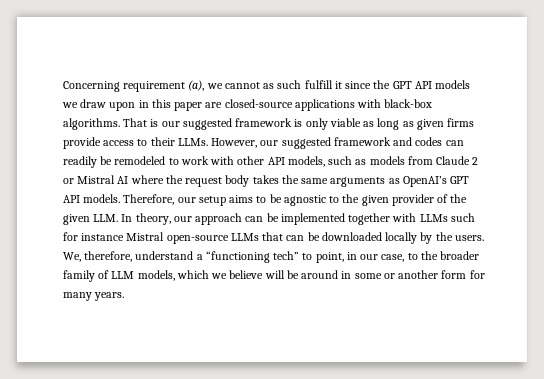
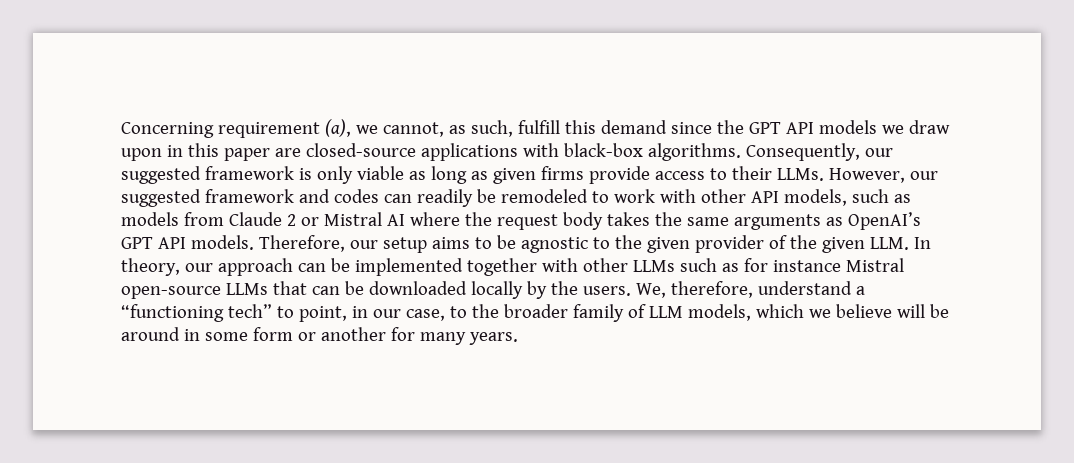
[224,80,342,89] cannot as such fulfill it -> [382,120,667,137] cannot, as such, fulfill this demand
[123,118,159,127] That is -> [745,143,860,161] Consequently,
(417, 217) none -> [582,258,628,272] other
(475, 217) none -> [721,263,739,272] as
(382, 276) none -> [252,327,293,341] form
[441,270,467,279] form -> (386, 334) none

